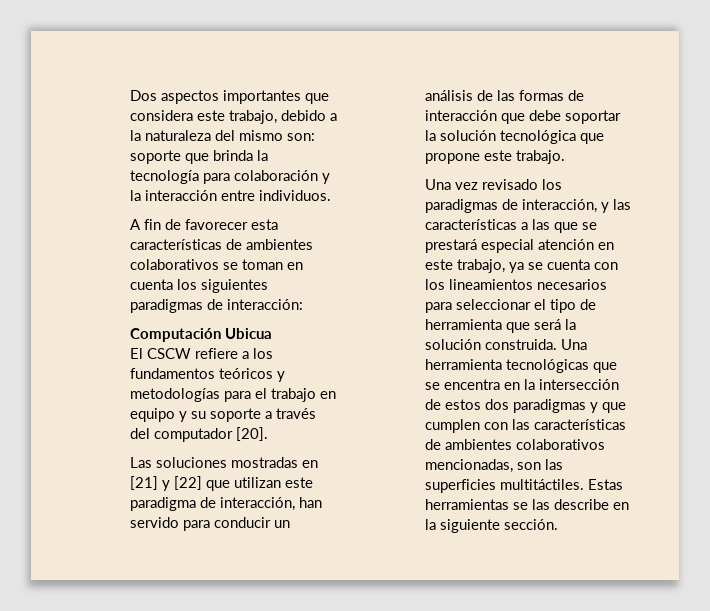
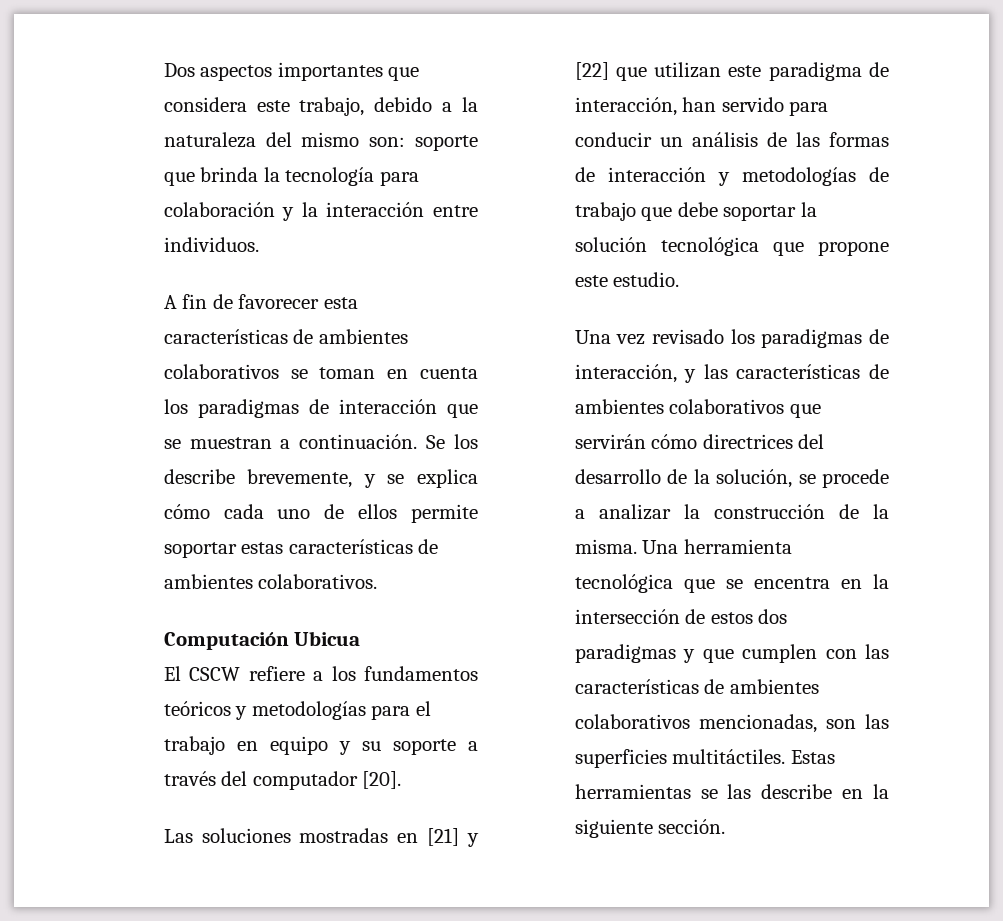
[201,279,269,293] [130,299,304,313] siguientes paradigmas de interacción: -> [197,399,479,418] [163,434,478,449] [163,469,479,488] [163,504,478,523] [163,539,439,558] [163,574,378,589] paradigmas de interacción que se muestran a continuación. Se los describe brevemente, y se explica cómo cada uno de ellos permite soportar estas características de ambientes colaborativos.
(498, 115) none -> [717,167,889,186] [574,202,636,221] y metodologías de trabajo
[516,150,566,164] trabajo. -> [613,272,680,287] estudio.
[521,219,598,233] [425,239,615,253] [425,259,619,273] [425,279,608,290] [425,299,597,313] [425,319,577,333] [425,339,558,350] a las que se prestará especial atención en este trabajo, ya se cuenta con los lineamientos necesarios para seleccionar el tipo de herramienta que será la solución construida. -> [869,364,889,379] [574,399,821,418] [574,434,825,449] [574,469,889,488] [574,504,889,520] [574,539,637,554] de ambientes colaborativos que servirán cómo directrices del desarrollo de la solución, se procede a analizar la construcción de la misma.
[506,359,590,373] tecnológicas -> [574,574,673,593] tecnológica

